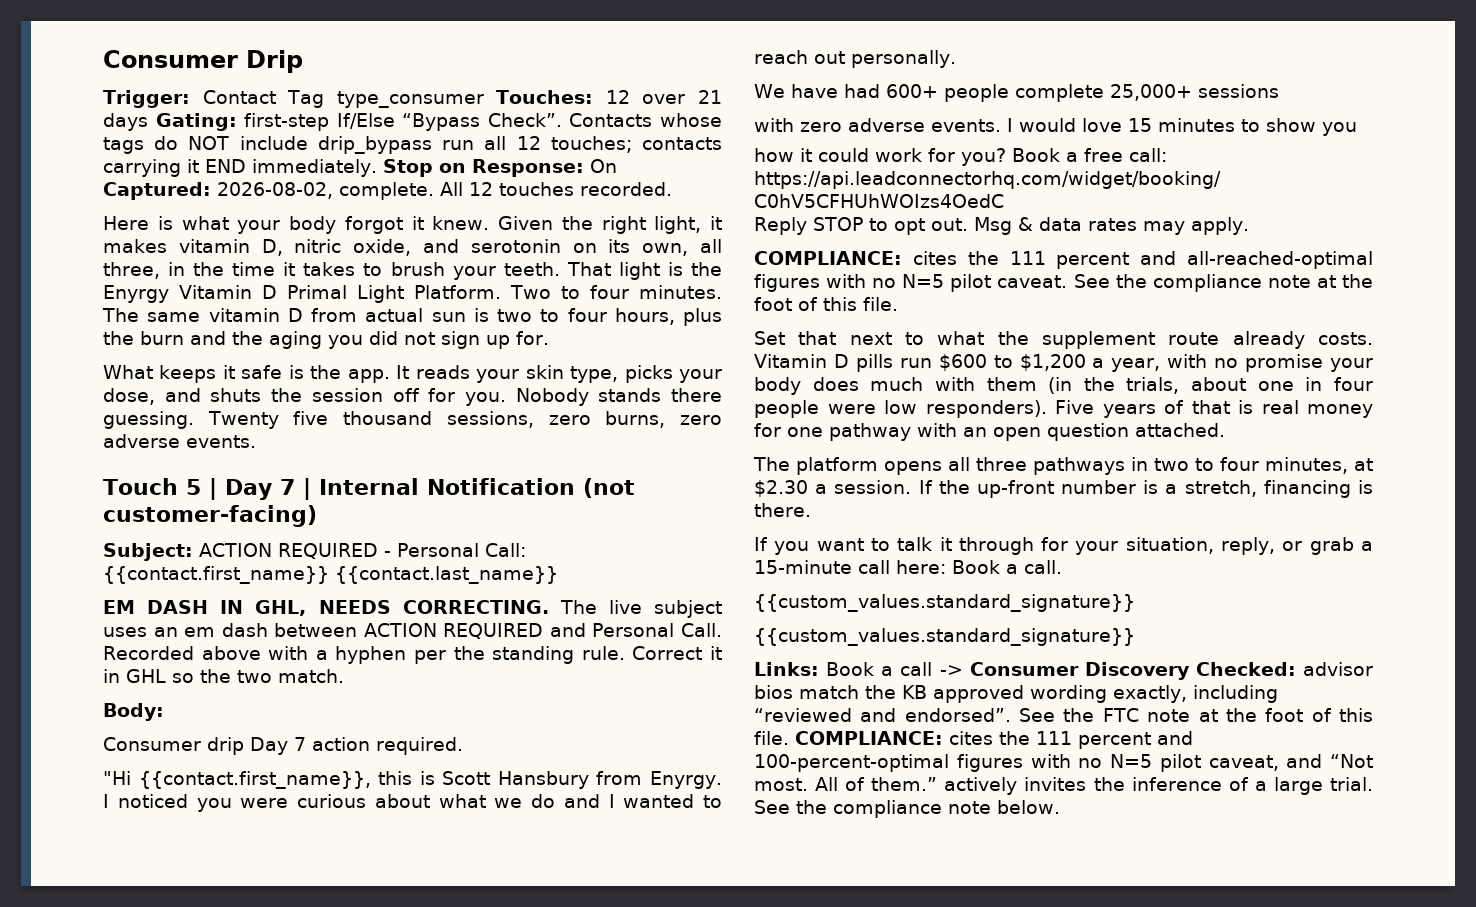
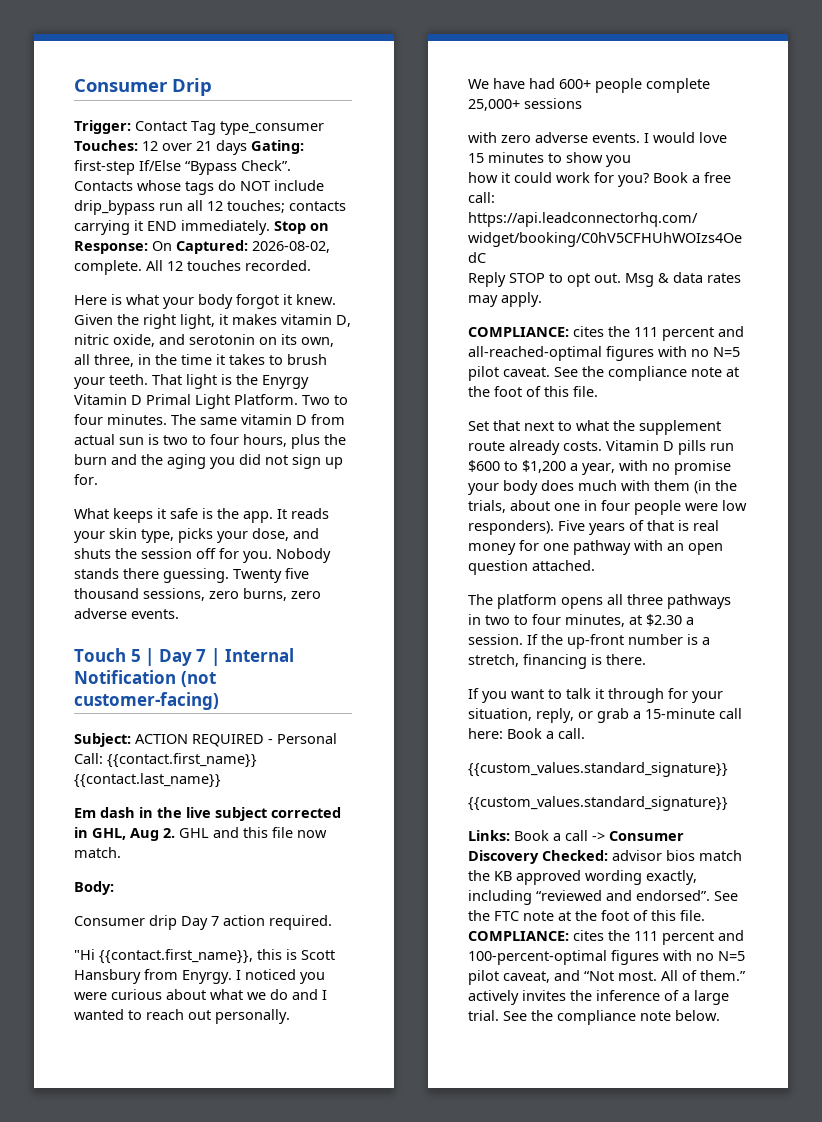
[103,600,722,618] [103,623,722,639] [103,646,722,664] [103,669,272,683] EM DASH IN GHL, NEEDS CORRECTING. The live subject uses an em dash between ACTION REQUIRED and Personal Call. Recorded above with a hyphen per the standing rule. Correct it in GHL so the two -> [74,807,341,821] [74,827,327,841] Em dash in the live subject corrected in GHL, Aug 2. GHL and this file now

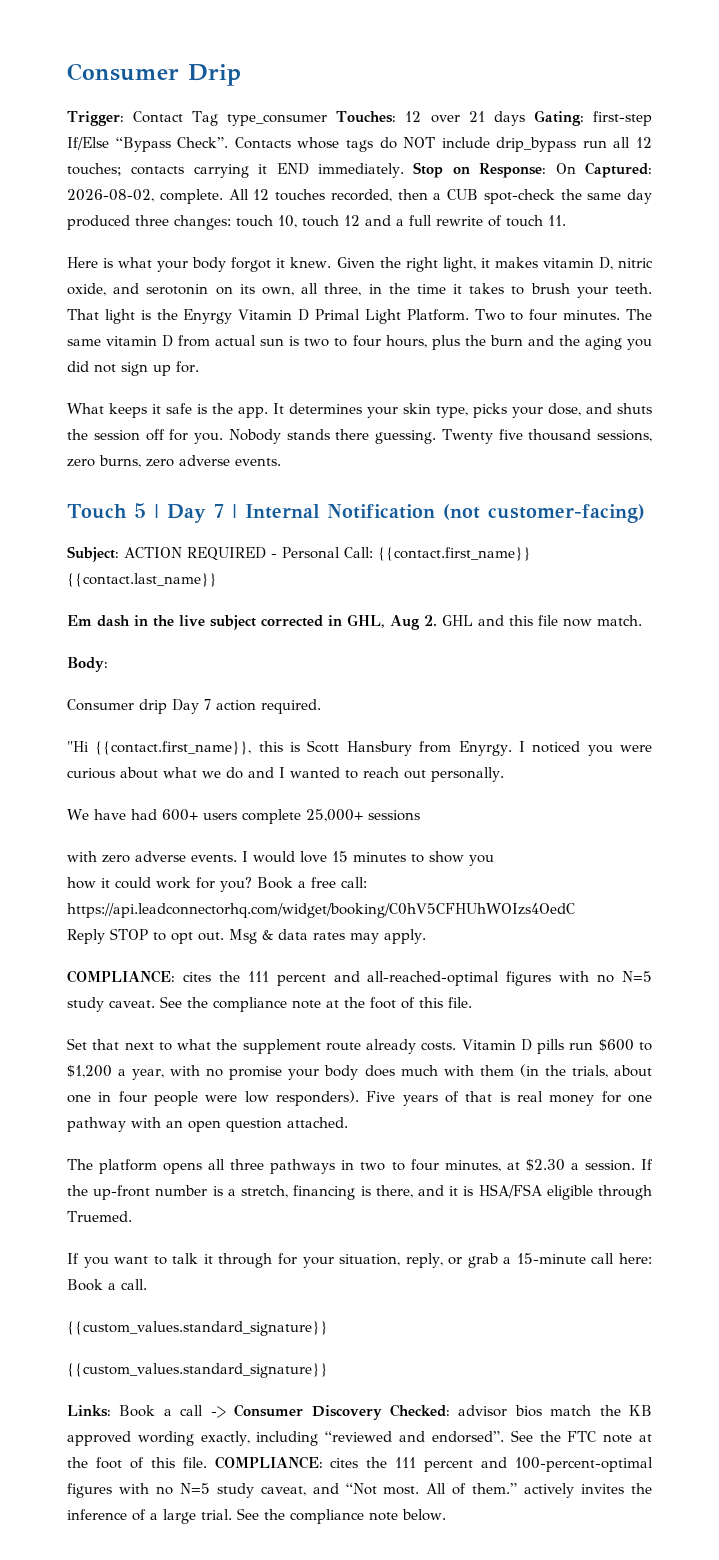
[245,260,311,271] recorded. -> [330,189,652,204] [67,215,566,230] recorded, then a CUB spot-check the same day produced three changes: touch 10, touch 12 and a full rewrite of touch 11.
[291,508,329,519] reads -> [289,403,362,414] determines
[595,78,642,93] people -> [202,813,237,820] users
[468,366,499,381] pilot -> [67,997,104,1012] study
[606,654,646,665] there. -> [375,1184,653,1200] [67,1211,132,1222] there, and it is HSA/FSA eligible through Truemed.
[468,970,499,985] pilot -> [216,1483,254,1498] study

